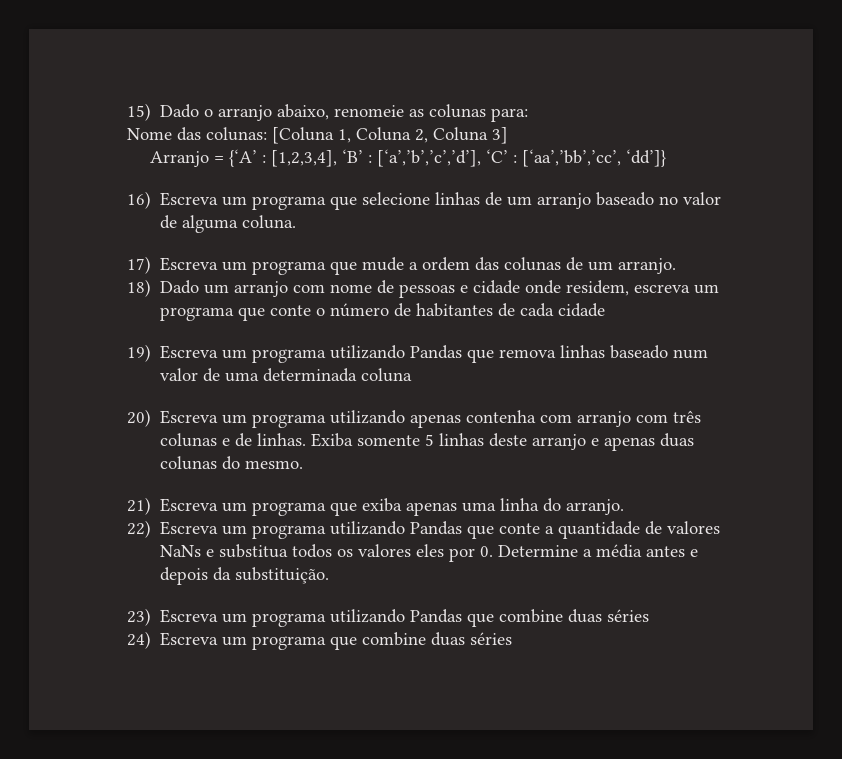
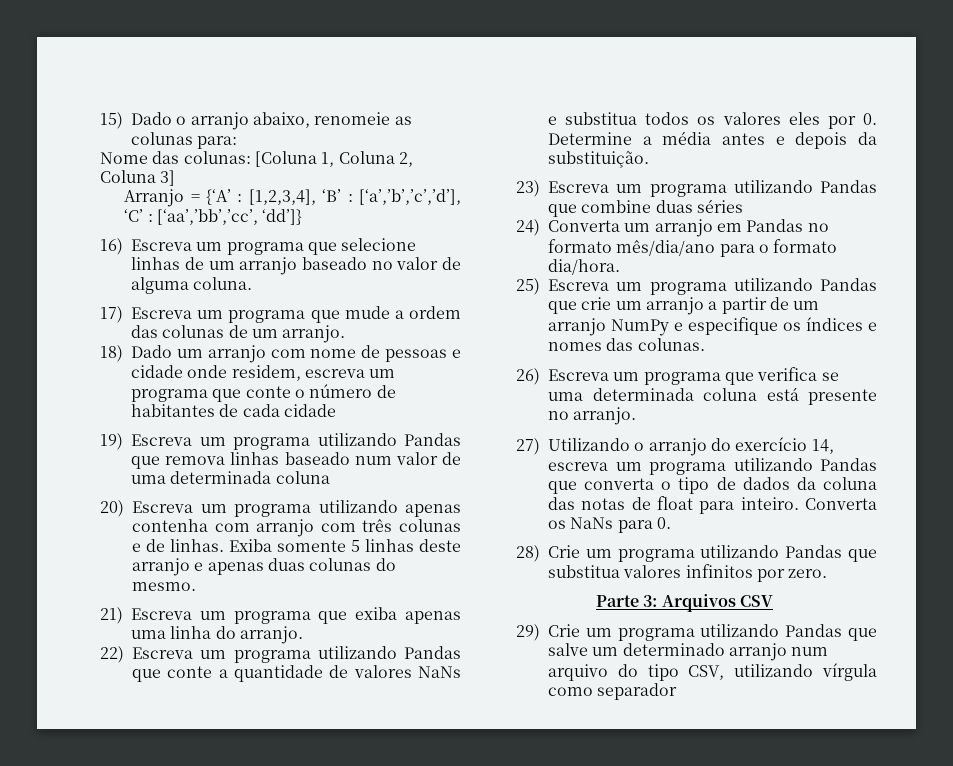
[160,632,513,650] Escreva um programa que combine duas séries -> [548,219,829,237] [548,239,838,257] [548,259,621,275] [516,278,877,295] [548,297,820,315] [548,317,877,336] [548,338,705,351] [516,367,839,385] [548,387,877,405] [548,407,637,425] [516,437,834,456] [548,458,877,475] [548,477,877,494] [548,496,877,514] [548,517,672,533] [516,545,878,562] [548,564,828,582] [596,594,773,612] [516,624,878,641] [548,643,829,661] [548,663,877,681] [548,683,678,700] Converta um arranjo em Pandas no formato mês/dia/ano para o formato dia/hora. // 25) Escreva um programa utilizando Pandas que crie um arranjo a partir de um arranjo NumPy e especifique os índices e nomes das colunas. // 26) Escreva um programa que verifica se uma determinada coluna está presente no arranjo. // 27) Utilizando o arranjo do exercício 14, escreva um programa utilizando Pandas que converta o tipo de dados da coluna das notas de float para inteiro. Converta os NaNs para 0. // 28) Crie um programa utilizando Pandas que substitua valores infinitos por zero. // Parte 3: Arquivos CSV // 29) Crie um programa utilizando Pandas que salve um determinado arranjo num arquivo do tipo CSV, utilizando vírgula como separador

